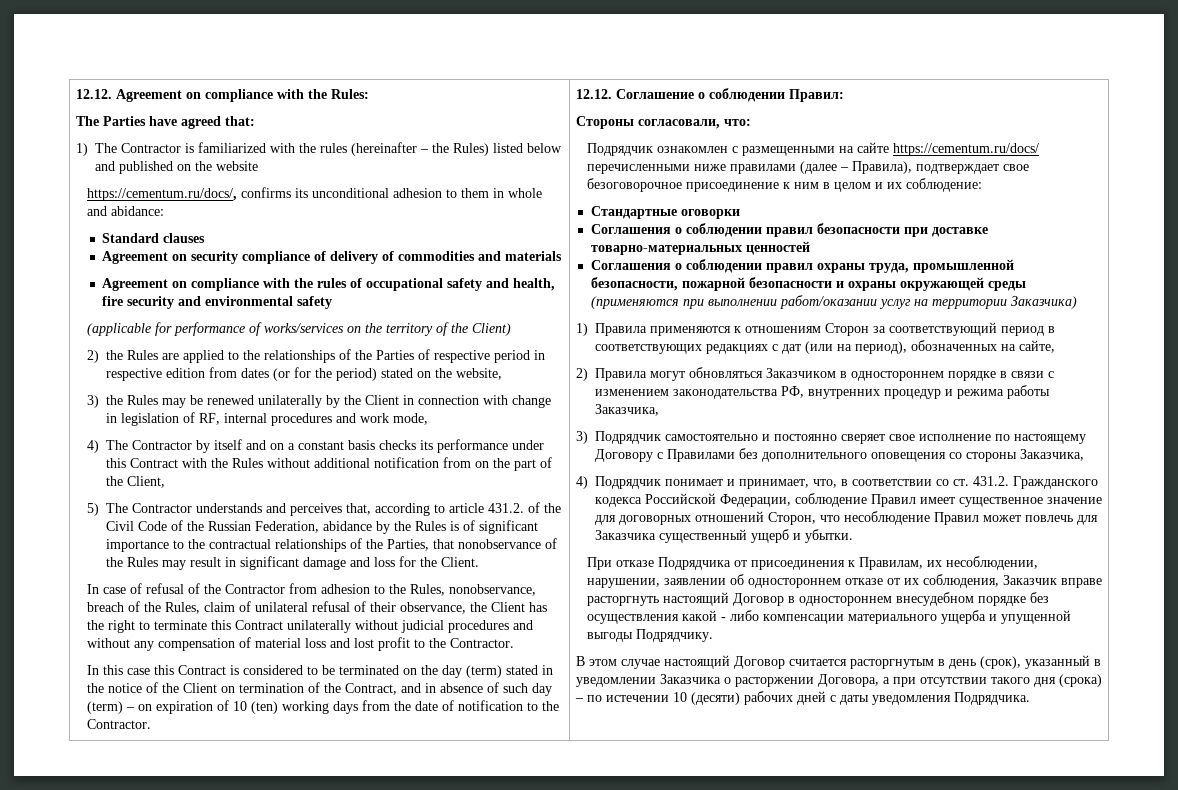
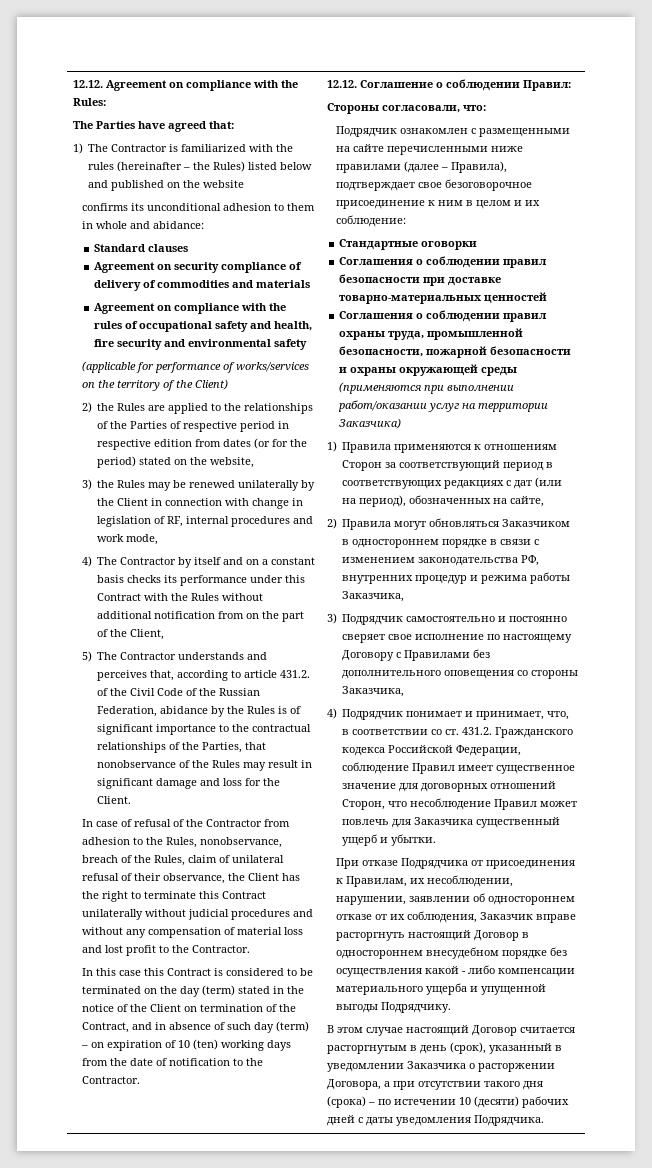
[86,188,237,201] https://cementum.ru/docs/, -> (245, 184) none
[892,143,1039,156] https://cementum.ru/docs/ -> (384, 148) none

